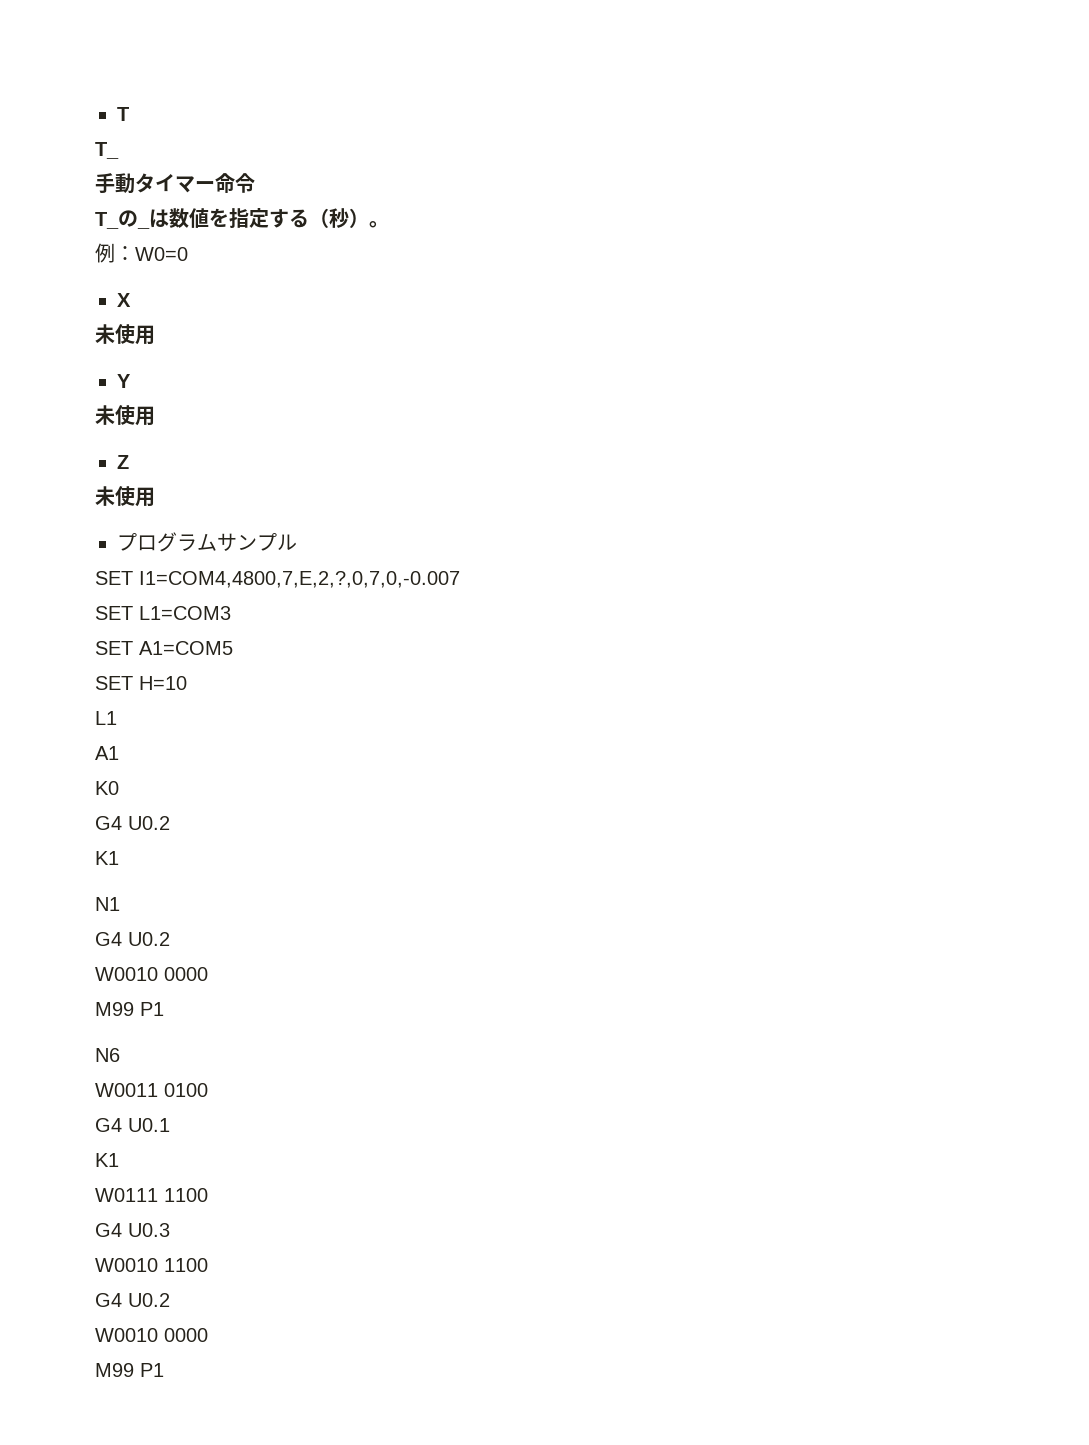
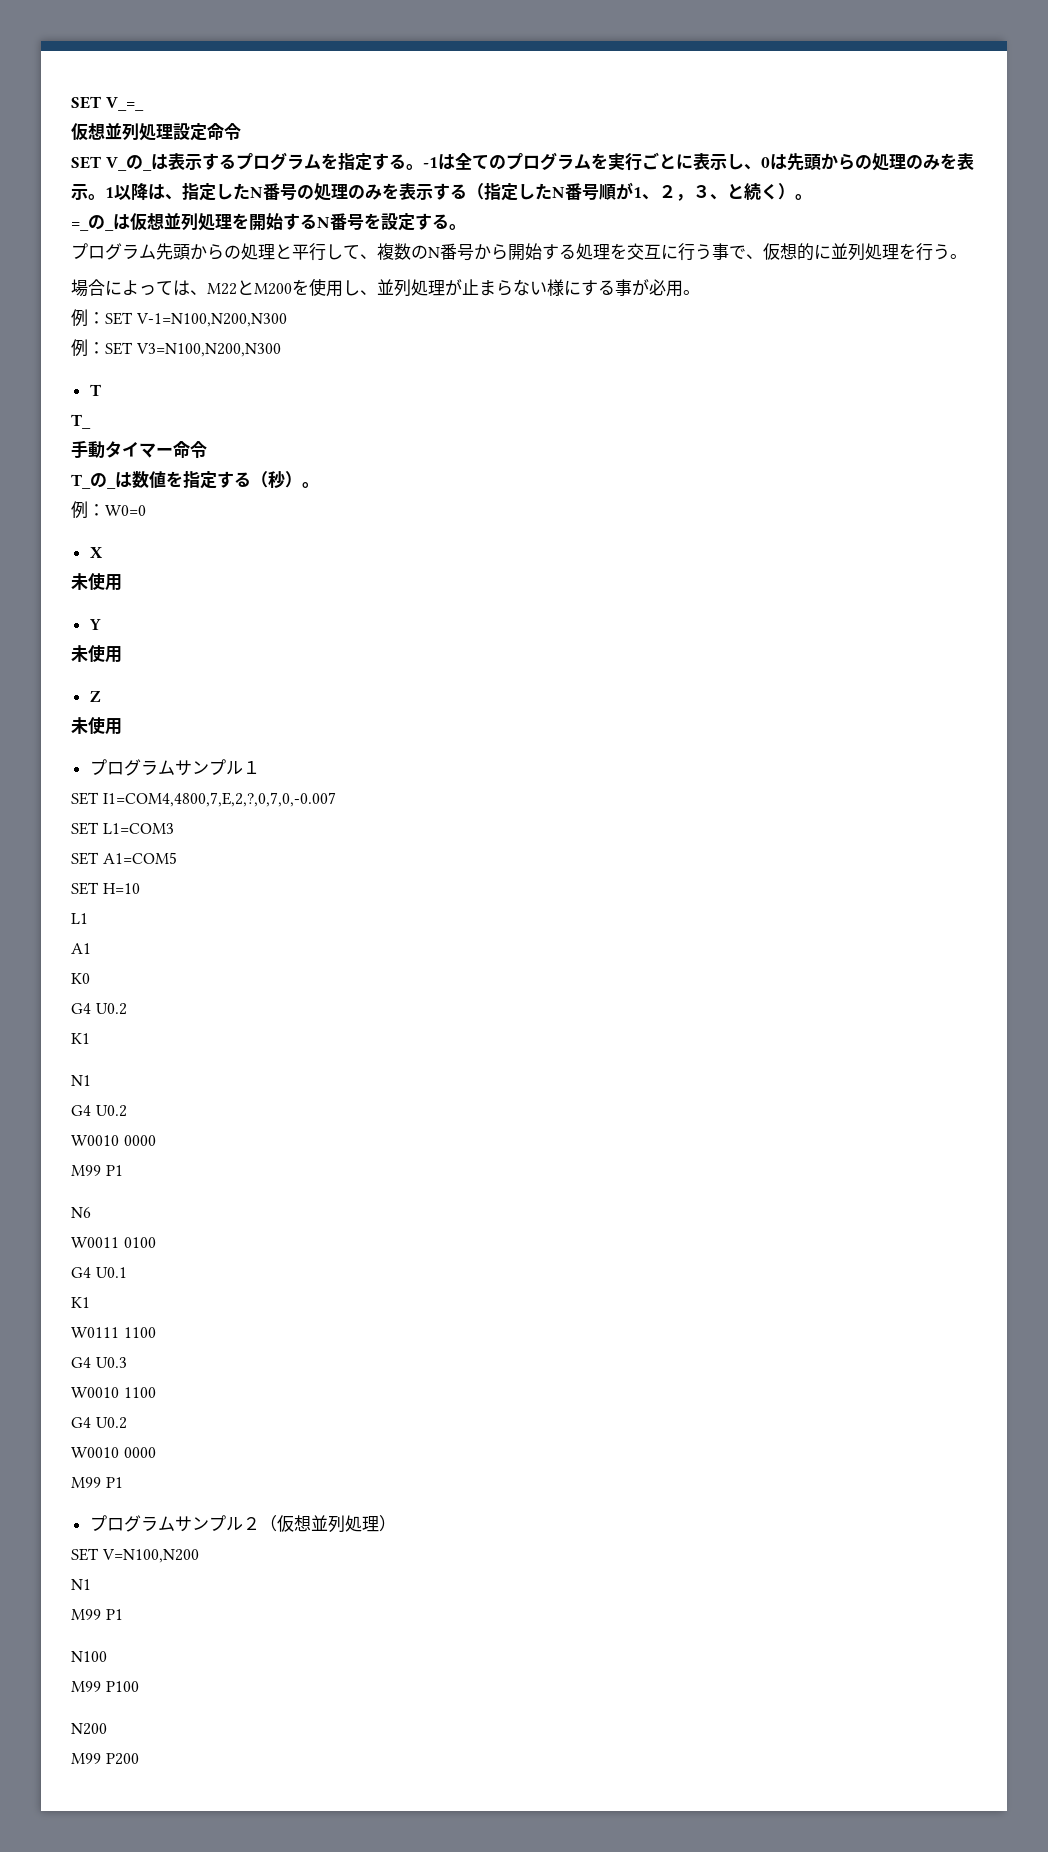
(117, 114) none -> [71,96,144,111] [71,123,241,141] [71,152,974,171] [71,182,812,201] [71,213,466,231] [71,243,967,261] [71,278,700,297] [71,309,287,327] [71,339,281,357] SET V_=_ // 仮想並列処理設定命令 // SET V_の_は表示するプログラムを指定する。-1は全てのプログラムを実行ごとに表示し、0は先頭からの処理のみを表示。1以降は、指定したN番号の処理のみを表示する（指定したN番号順が1、２，３、と続く）。 // =_の_は仮想並列処理を開始するN番号を設定する。 // プログラム先頭からの処理と平行して、複数のN番号から開始する処理を交互に行う事で、仮想的に並列処理を行う。 // 場合によっては、M22とM200を使用し、並列処理が止まらない様にする事が必用。 // 例：SET V-1=N100,N200,N300 // 例：SET V3=N100,N200,N300 //
(297, 542) none -> [242,761,260,774] １
(164, 1370) none -> [89,1515,396,1533] [71,1548,199,1563] [71,1579,91,1590] [71,1609,123,1620] [71,1651,107,1662] [71,1681,139,1692] [71,1723,107,1735] [71,1753,139,1765] // プログラムサンプル２（仮想並列処理） // SET V=N100,N200 // N1 // M99 P1 // N100 // M99 P100 // N200 // M99 P200

